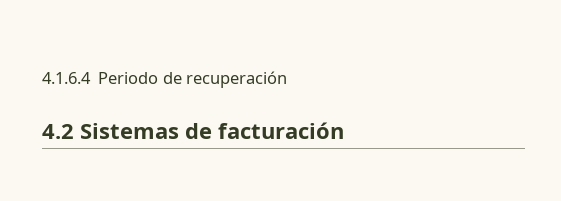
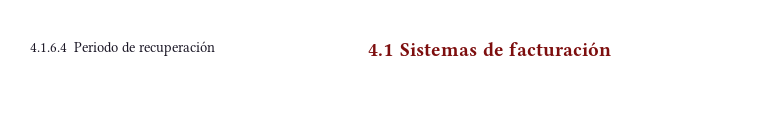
[42,124,74,139] 4.2 -> [368,44,393,56] 4.1

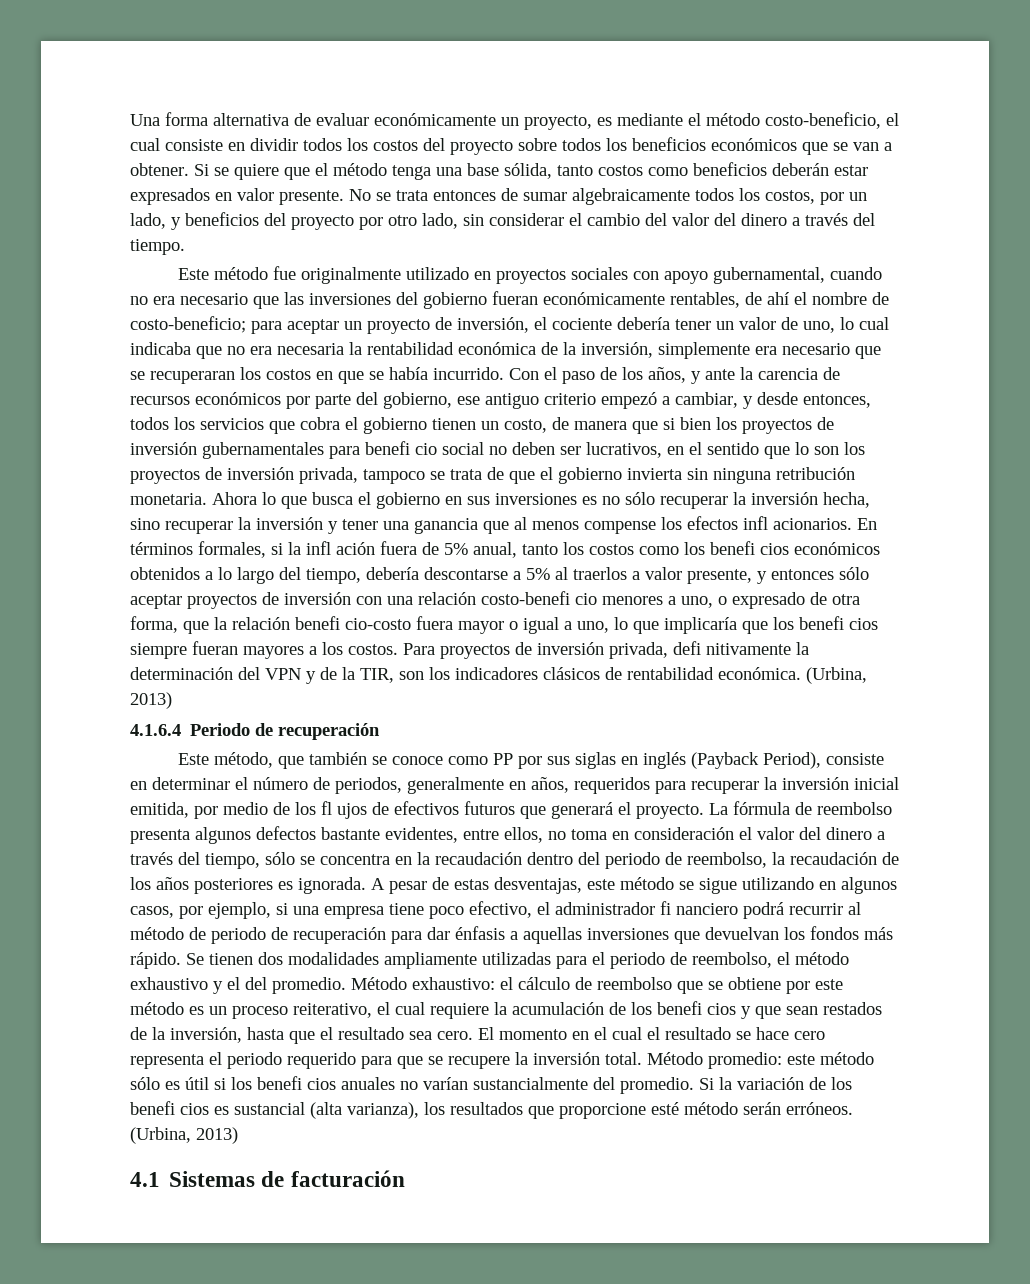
[30,41,216,56] 4.1.6.4 Periodo de recuperación -> [130,112,899,130] [130,137,892,155] [130,162,868,180] [130,188,867,205] [130,212,875,230] [130,239,185,255] [178,266,883,284] [130,291,889,309] [130,316,889,334] [130,342,881,359] [130,367,840,384] [130,392,871,409] [130,417,834,434] [130,441,865,459] [130,467,855,484] [130,492,870,509] [130,516,877,534] [130,541,880,558] [130,567,869,584] [130,591,860,609] [130,616,878,634] [130,641,809,659] [130,667,867,684] [130,692,172,709] [130,723,381,740] [178,752,885,769] [130,777,899,794] [130,801,892,819] [130,826,885,844] [130,852,899,869] [130,877,897,894] [130,901,861,919] [130,926,893,944] [130,952,849,969] [130,977,843,994] [130,1001,882,1019] [130,1027,825,1044] [130,1052,874,1069] [130,1076,852,1094] [130,1101,853,1119] [130,1127,238,1144] Una forma alternativa de evaluar económicamente un proyecto, es mediante el método costo-beneficio, el cual consiste en dividir todos los costos del proyecto sobre todos los beneficios económicos que se van a obtener. Si se quiere que el método tenga una base sólida, tanto costos como beneficios deberán estar expresados en valor presente. No se trata entonces de sumar algebraicamente todos los costos, por un lado, y beneficios del proyecto por otro lado, sin considerar el cambio del valor del dinero a través del tiempo. // Este método fue originalmente utilizado en proyectos sociales con apoyo gubernamental, cuando no era necesario que las inversiones del gobierno fueran económicamente rentables, de ahí el nombre de costo-beneficio; para aceptar un proyecto de inversión, el cociente debería tener un valor de uno, lo cual indicaba que no era necesaria la rentabilidad económica de la inversión, simplemente era necesario que se recuperaran los costos en que se había incurrido. Con el paso de los años, y ante la carencia de recursos económicos por parte del gobierno, ese antiguo criterio empezó a cambiar, y desde entonces, todos los servicios que cobra el gobierno tienen un costo, de manera que si bien los proyectos de inversión gubernamentales para benefi cio social no deben ser lucrativos, en el sentido que lo son los proyectos de inversión privada, tampoco se trata de que el gobierno invierta sin ninguna retribución monetaria. Ahora lo que busca el gobierno en sus inversiones es no sólo recuperar la inversión hecha, sino recuperar la inversión y tener una ganancia que al menos compense los efectos infl acionarios. En términos formales, si la infl ación fuera de 5% anual, tanto los costos como los benefi cios económicos obtenidos a lo largo del tiempo, debería descontarse a 5% al traerlos a valor presente, y entonces sólo aceptar proyectos de inversión con una relación costo-benefi cio menores a uno, o expresado de otra forma, que la relación benefi cio-costo fuera mayor o igual a uno, lo que implicaría que los benefi cios siempre fueran mayores a los costos. Para proyectos de inversión privada, defi nitivamente la determinación del VPN y de la TIR, son los indicadores clásicos de rentabilidad económica. (Urbina, 2013) // 4.1.6.4 Periodo de recuperación // Este método, que también se conoce como PP por sus siglas en inglés (Payback Period), consiste en determinar el número de periodos, generalmente en años, requeridos para recuperar la inversión inicial emitida, por medio de los fl ujos de efectivos futuros que generará el proyecto. La fórmula de reembolso presenta algunos defectos bastante evidentes, entre ellos, no toma en consideración el valor del dinero a través del tiempo, sólo se concentra en la recaudación dentro del periodo de reembolso, la recaudación de los años posteriores es ignorada. A pesar de estas desventajas, este método se sigue utilizando en algunos casos, por ejemplo, si una empresa tiene poco efectivo, el administrador fi nanciero podrá recurrir al método de periodo de recuperación para dar énfasis a aquellas inversiones que devuelvan los fondos más rápido. Se tienen dos modalidades ampliamente utilizadas para el periodo de reembolso, el método exhaustivo y el del promedio. Método exhaustivo: el cálculo de reembolso que se obtiene por este método es un proceso reiterativo, el cual requiere la acumulación de los benefi cios y que sean restados de la inversión, hasta que el resultado sea cero. El momento en el cual el resultado se hace cero representa el periodo requerido para que se recupere la inversión total. Método promedio: este método sólo es útil si los benefi cios anuales no varían sustancialmente del promedio. Si la variación de los benefi cios es sustancial (alta varianza), los resultados que proporcione esté método serán erróneos. (Urbina, 2013)

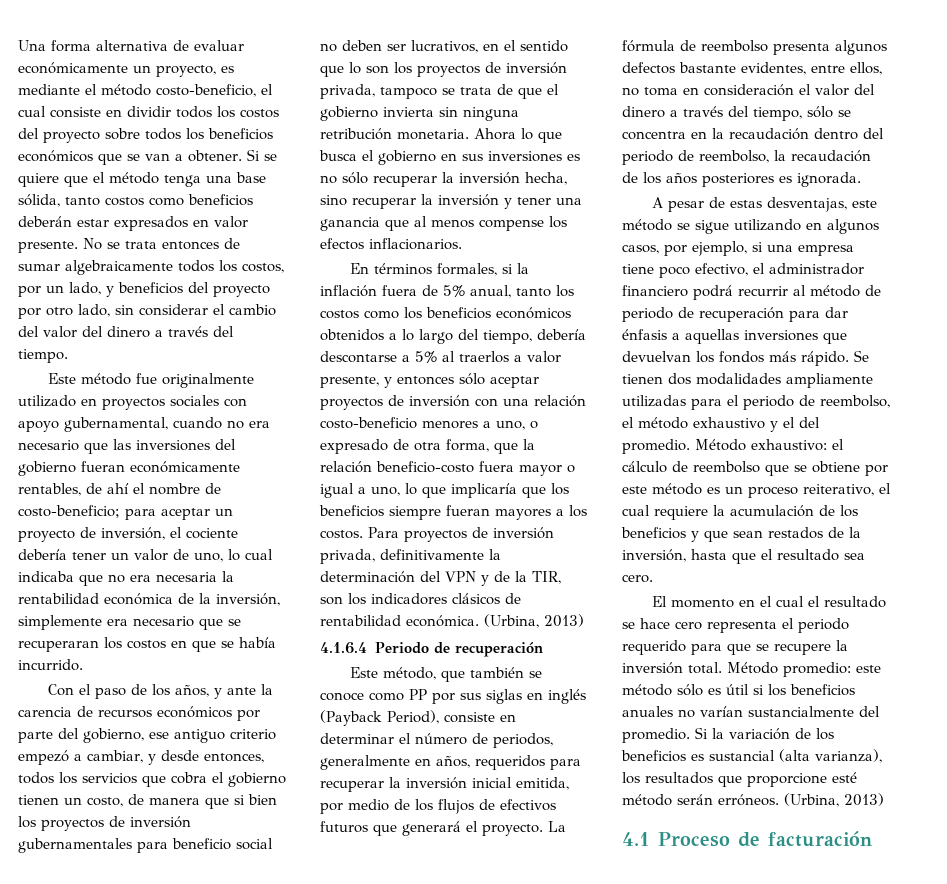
(504, 373) none -> (83, 665) //
[365,441,437,455] benefi cio -> [172,838,231,850] beneficio
[743,516,852,530] infl acionarios. -> [369,238,462,250] inflacionarios. //
[306,541,375,555] infl ación -> [320,285,377,297] inflación
[710,541,789,555] benefi cios -> [426,307,491,319] beneficios
[481,591,597,605] costo-benefi cio -> [320,417,417,429] costo-beneficio
[295,616,411,630] benefi cio-costo -> [376,461,474,473] beneficio-costo
[799,616,878,630] benefi cios -> [319,505,384,517] beneficios
[673,641,791,655] defi nitivamente -> [380,549,484,560] definitivamente
[321,801,367,819] fl ujos -> [438,799,474,814] flujos
(366, 885) none -> (861, 179) //
[660,901,738,915] fi nanciero -> [622,285,688,297] financiero
[657,1001,736,1015] benefi cios -> [621,527,686,539] beneficios
(473, 1035) none -> (653, 578) //
[257,1076,336,1090] benefi cios -> [790,684,855,696] beneficios
[130,1101,209,1115] benefi cios -> [621,750,686,762] beneficios
[169,1171,256,1187] Sistemas -> [657,832,730,847] Proceso

